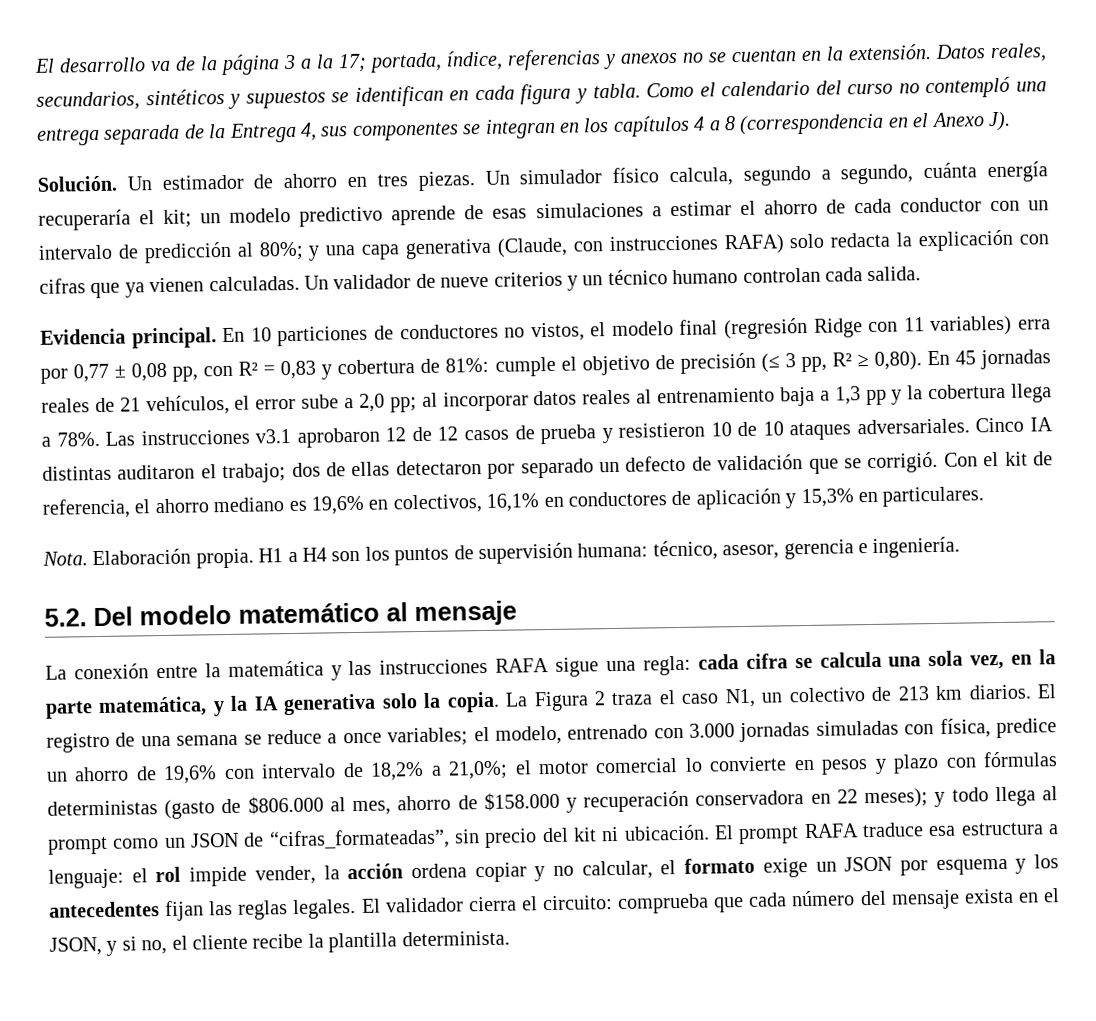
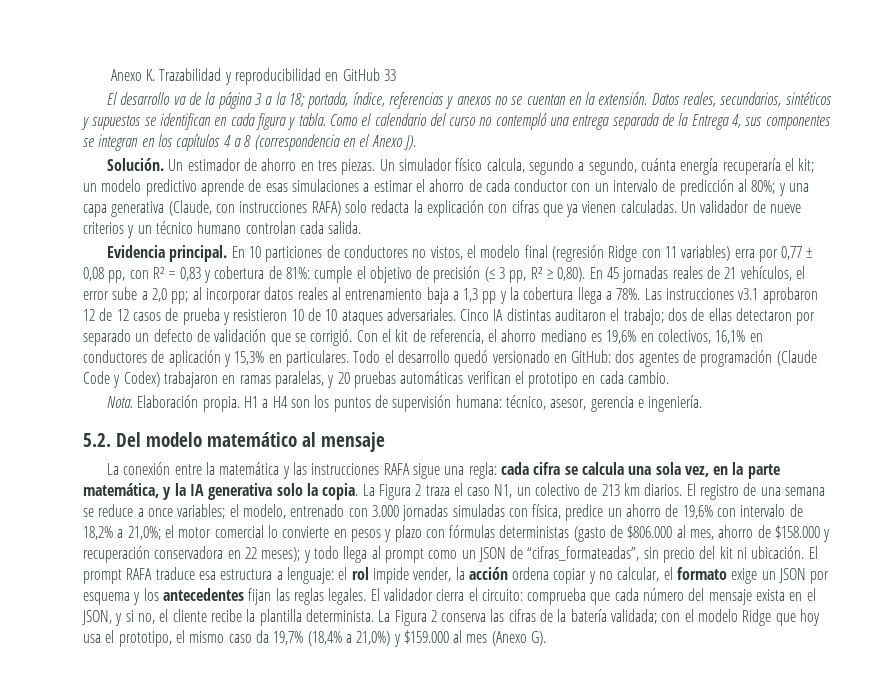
(34, 65) none -> [110,68,396,85] Anexo K. Trazabilidad y reproducibilidad en GitHub 33 //
[338,53,367,73] 17; -> [288,93,305,107] 18;
(985, 496) none -> [353,350,817,367] [83,371,670,388] Todo el desarrollo quedó versionado en GitHub: dos agentes de programación (Claude Code y Codex) trabajaron en ramas paralelas, y 20 pruebas automáticas verifican el prototipo en cada cambio.
(510, 938) none -> [378,609,821,626] [83,630,547,647] La Figura 2 conserva las cifras de la batería validada; con el modelo Ridge que hoy usa el prototipo, el mismo caso da 19,7% (18,4% a 21,0%) y $159.000 al mes (Anexo G).

